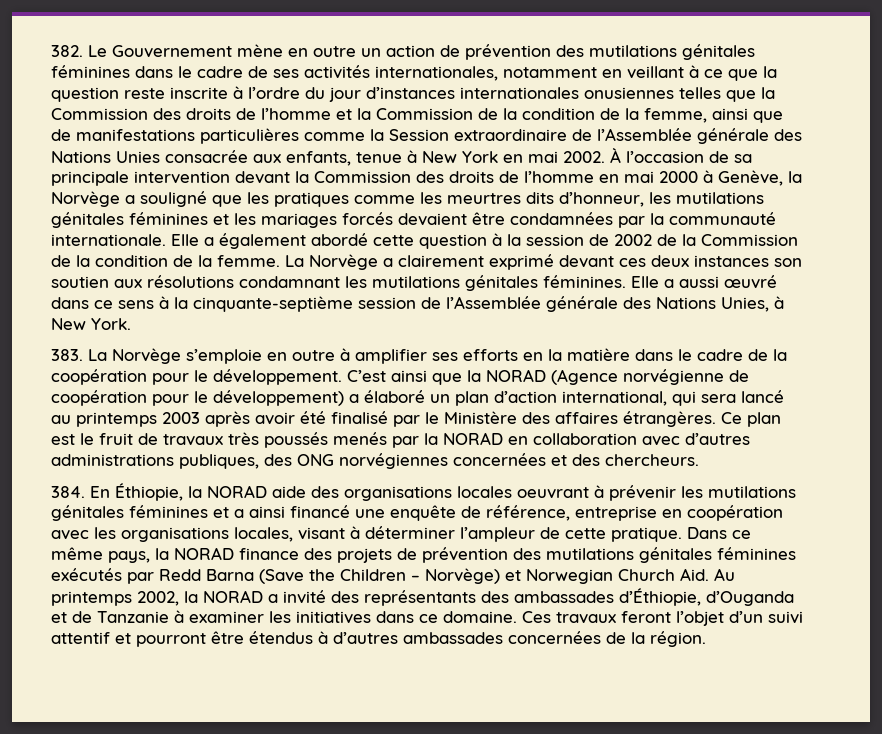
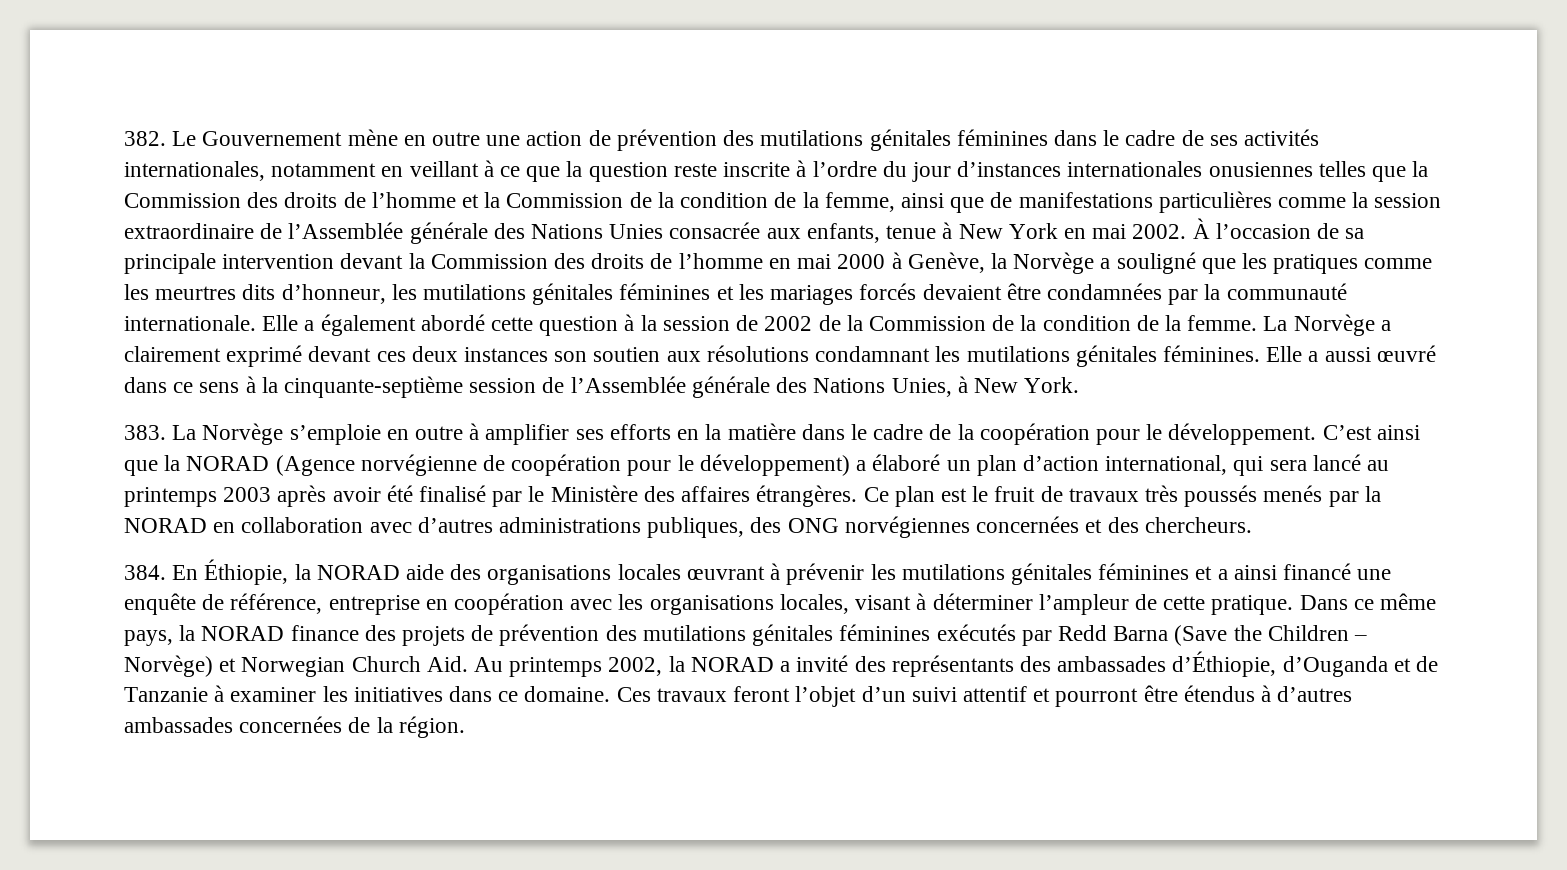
[361,48,381,57] un -> [486,135,521,146] une
[389,129,449,141] Session -> [1374,193,1442,208] session
[517,487,589,499] oeuvrant -> [686,566,765,580] œuvrant

